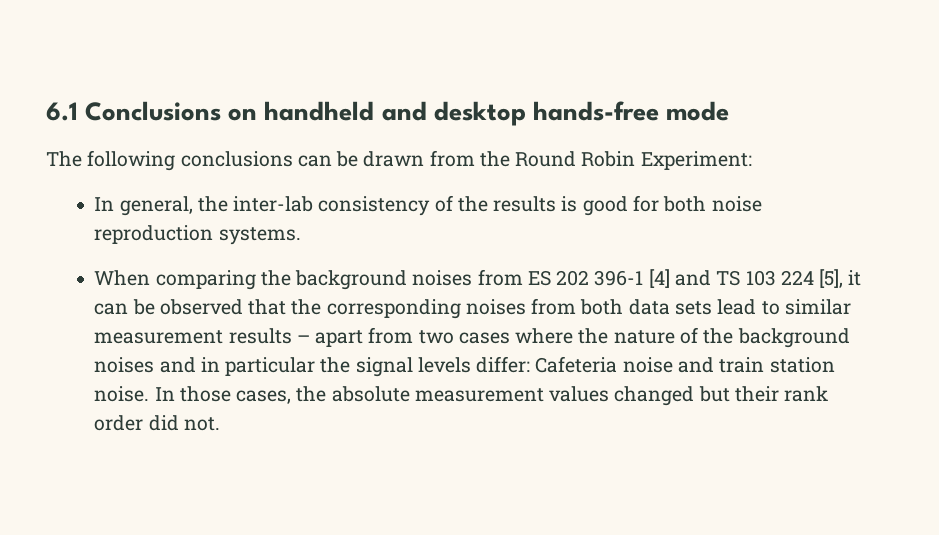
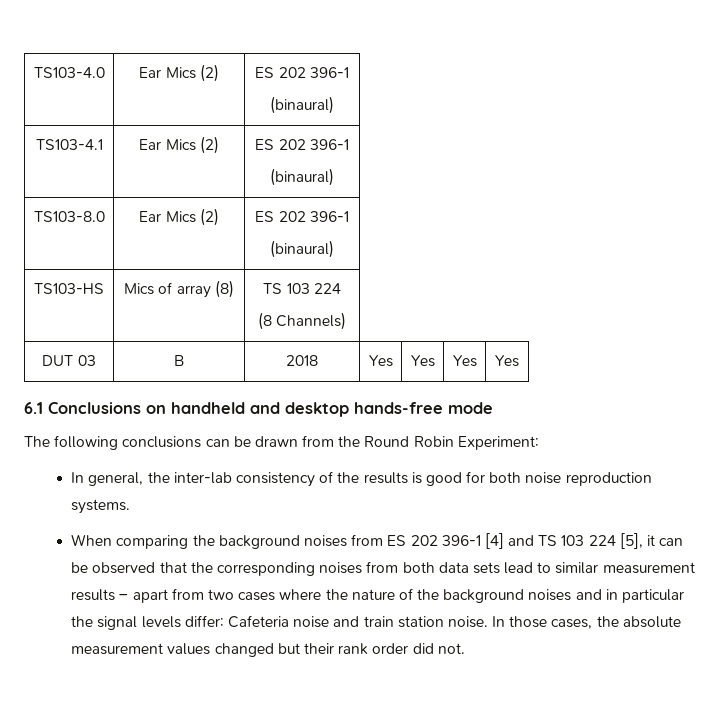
(46, 111) none -> [33,67,105,78] [139,64,219,82] [255,67,349,78] [270,96,334,114] [35,139,103,150] [139,136,219,154] [255,139,349,150] [270,168,334,186] [33,211,105,222] [139,208,219,226] [255,211,349,222] [270,240,334,258] [34,283,104,294] [124,280,234,298] [263,283,341,294] [257,312,347,330] [42,355,96,366] [174,355,184,366] [286,355,318,366] [368,355,393,367] [410,355,435,367] [452,355,477,367] [495,355,519,367] TS103-4.0 | Ear Mics (2) | ES 202 396-1 // (binaural) // TS103-4.1 | Ear Mics (2) | ES 202 396-1 // (binaural) // TS103-8.0 | Ear Mics (2) | ES 202 396-1 // (binaural) // TS103-HS | Mics of array (8) | TS 103 224 // (8 Channels) // DUT 03 | B | 2018 | Yes | Yes | Yes | Yes //

